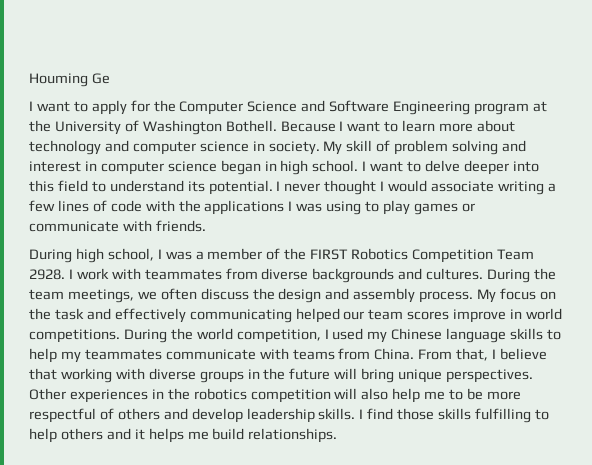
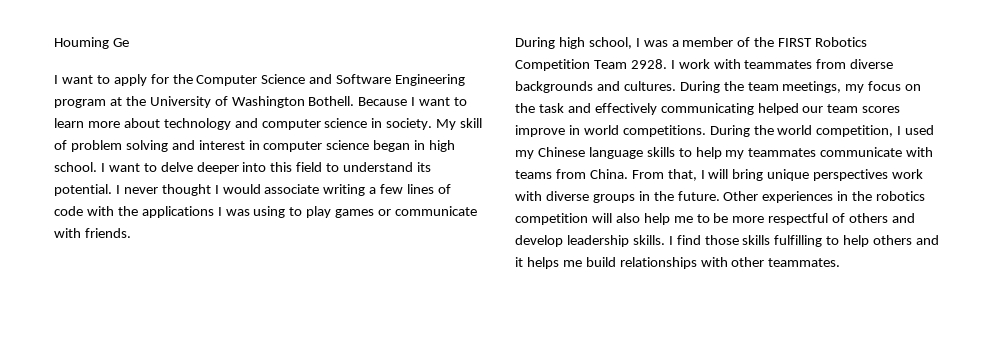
[137,288,497,303] we often discuss the design and assembly process. My -> [845,84,865,93] my
[500,348,548,360] [29,368,112,383] believe that working -> [708,169,924,181] will bring unique perspectives work
[289,368,534,383] future will bring unique perspectives. -> [677,191,720,201] future.
[248,428,338,443] relationships. -> [619,257,841,269] relationships with other teammates.

